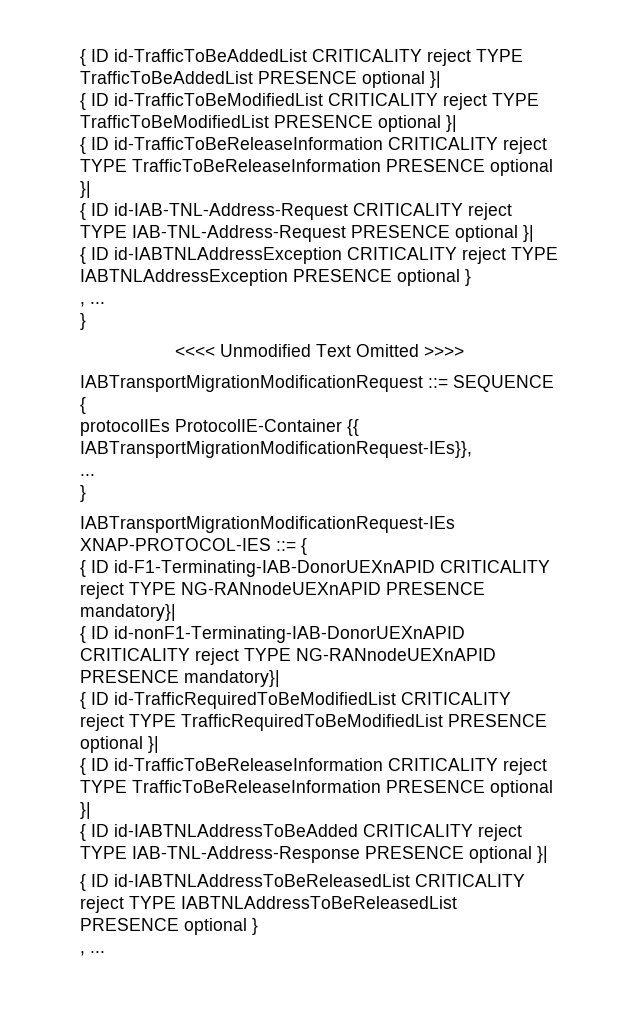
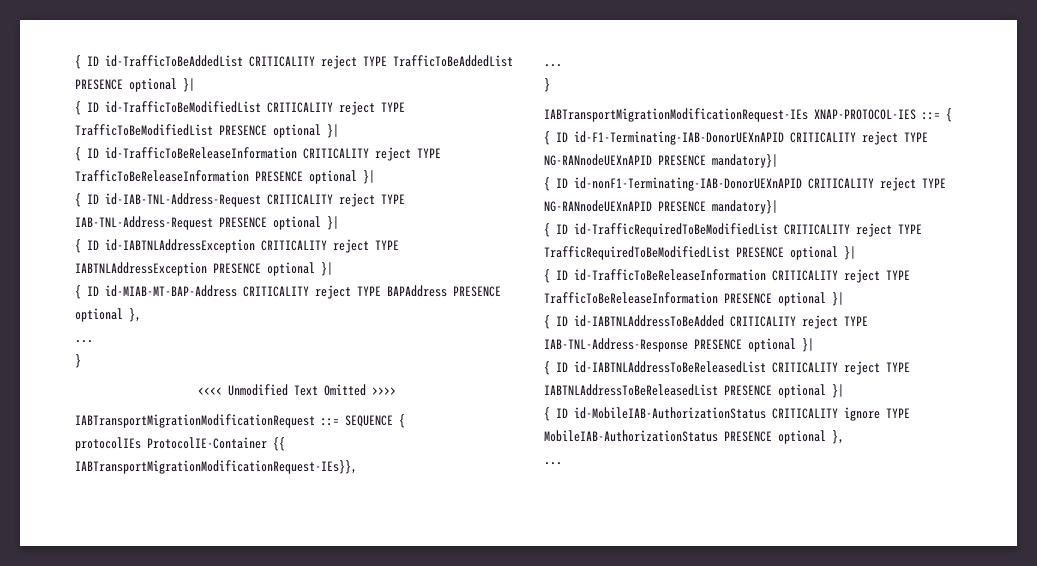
[465,269,471,286] [80,302,85,307] } // , -> [321,262,333,276] [75,285,501,299] [75,308,141,322] }| // { ID id-MIAB-MT-BAP-Address CRITICALITY reject TYPE BAPAddress PRESENCE optional }, //
[252,918,258,935] [80,951,85,956] } // , -> [832,384,844,398] [544,407,910,421] [544,430,844,444] }| // { ID id-MobileIAB-AuthorizationStatus CRITICALITY ignore TYPE MobileIAB-AuthorizationStatus PRESENCE optional }, //

